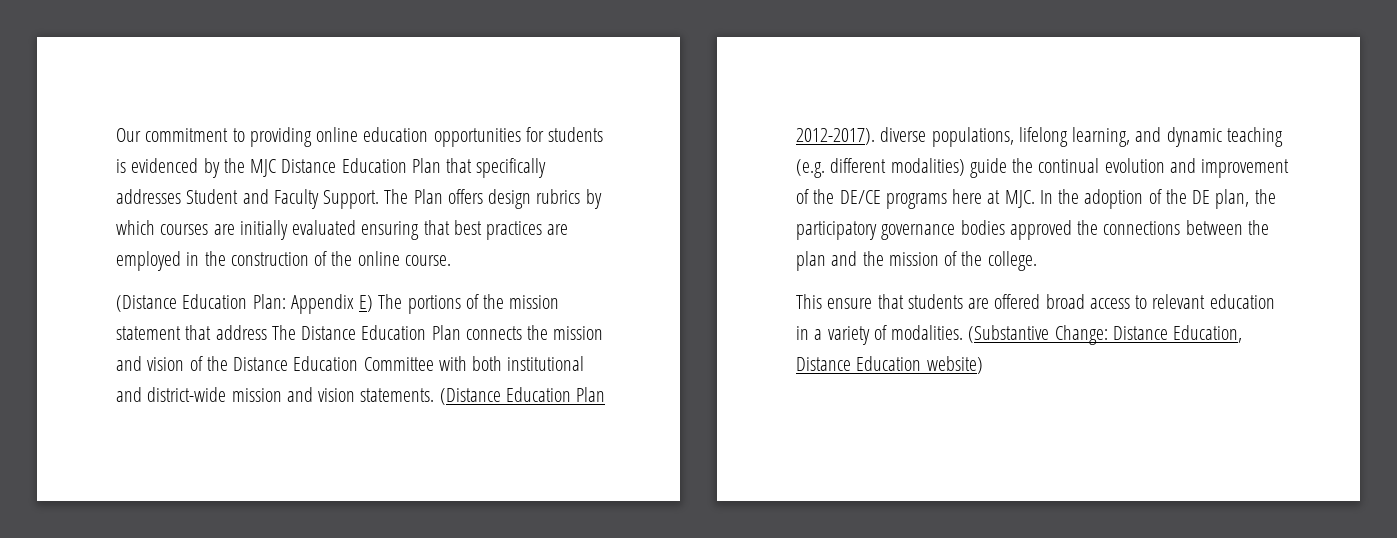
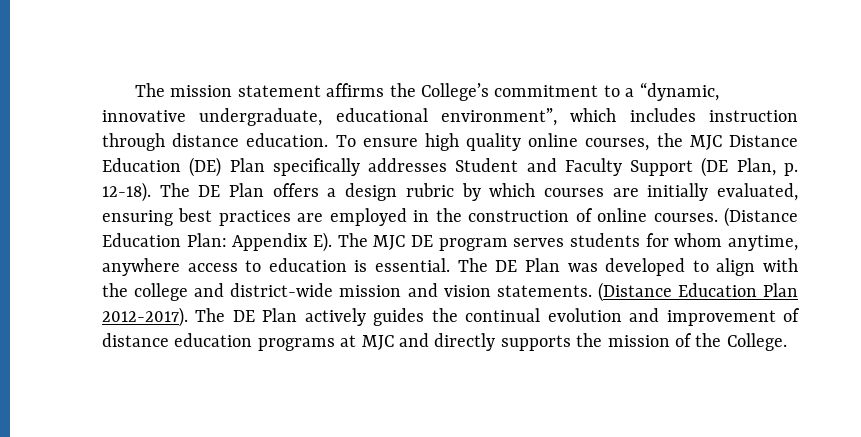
[116,127,604,147] [116,158,220,178] Our commitment to providing online education opportunities for students is evidenced by -> [135,82,719,101] [102,108,798,126] [102,133,650,151] The mission statement affirms the College’s commitment to a “dynamic, innovative undergraduate, educational environment”, which includes instruction through distance education. To ensure high quality online courses,
[411,158,473,173] Plan that -> [189,157,265,177] (DE) Plan
[323,189,581,209] Support. The Plan offers design rubrics -> [630,157,798,177] [102,182,454,202] Support (DE Plan, p. 12-18). The DE Plan offers a design rubric
[292,220,450,240] evaluated ensuring that -> [717,183,798,201] [102,210,173,226] evaluated, ensuring
[331,251,451,266] the online course. // -> [597,208,718,222] online courses.
[359,294,560,314] [116,325,604,340] [116,356,585,371] E) The portions of the mission statement that address The Distance Education Plan connects the mission and vision of the Distance Education Committee with both institutional -> [313,232,798,252] [102,258,798,276] [102,283,189,301] E). The MJC DE program serves students for whom anytime, anywhere access to education is essential. The DE Plan was developed to align with the college
[880,127,1283,147] [796,158,1007,178] diverse populations, lifelong learning, and dynamic teaching (e.g. different modalities) guide -> [195,308,425,326] The DE Plan actively guides
[813,189,1276,209] [796,220,1269,240] [796,251,1037,271] [796,294,1275,309] [796,325,1243,345] [796,356,983,374] the DE/CE programs here at MJC. In the adoption of the DE plan, the participatory governance bodies approved the connections between the plan and the mission of the college. // This ensure that students are offered broad access to relevant education in a variety of modalities. (Substantive Change: Distance Education, Distance Education website) -> [102,333,787,351] distance education programs at MJC and directly supports the mission of the College.

